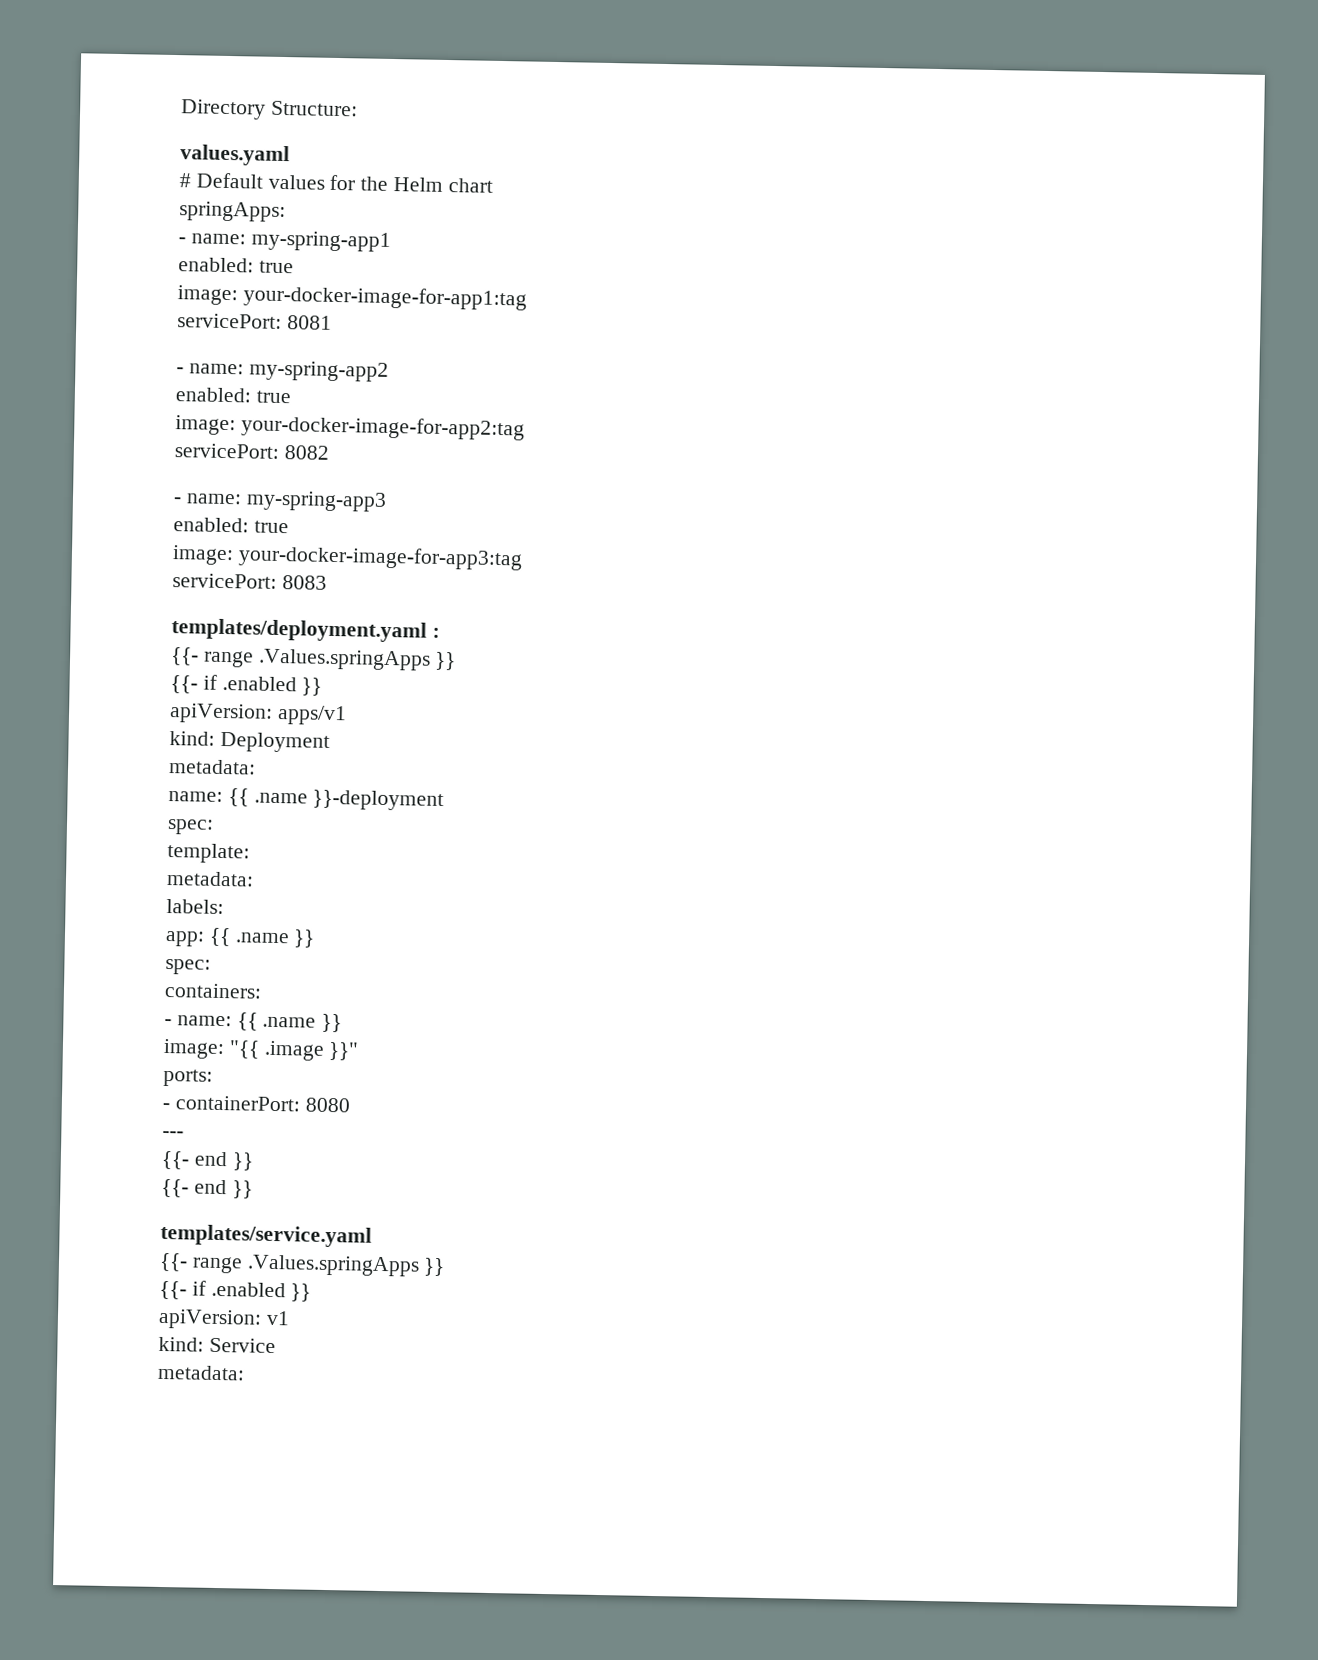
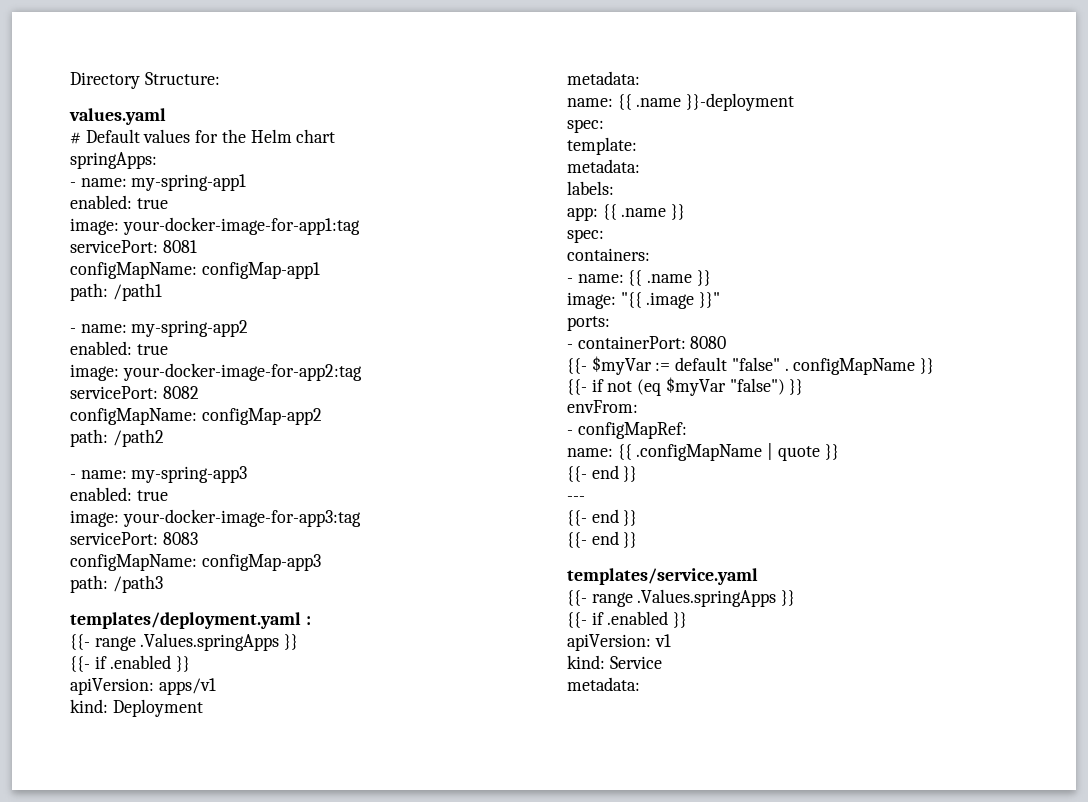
(332, 322) none -> [70,262,320,279] [70,283,162,301] // configMapName: configMap-app1 // path: /path1
(329, 452) none -> [70,408,322,425] [70,429,164,447] // configMapName: configMap-app2 // path: /path2
(327, 582) none -> [70,554,321,571] [70,575,163,593] // configMapName: configMap-app3 // path: /path3
(351, 1105) none -> [567,356,935,375] [567,377,804,396] [567,400,638,413] [567,422,687,439] [567,443,839,461] [567,465,638,482] // {{- $myVar := default "false" . configMapName }} // {{- if not (eq $myVar "false") }} // envFrom: // - configMapRef: // name: {{ .configMapName | quote }} // {{- end }}

